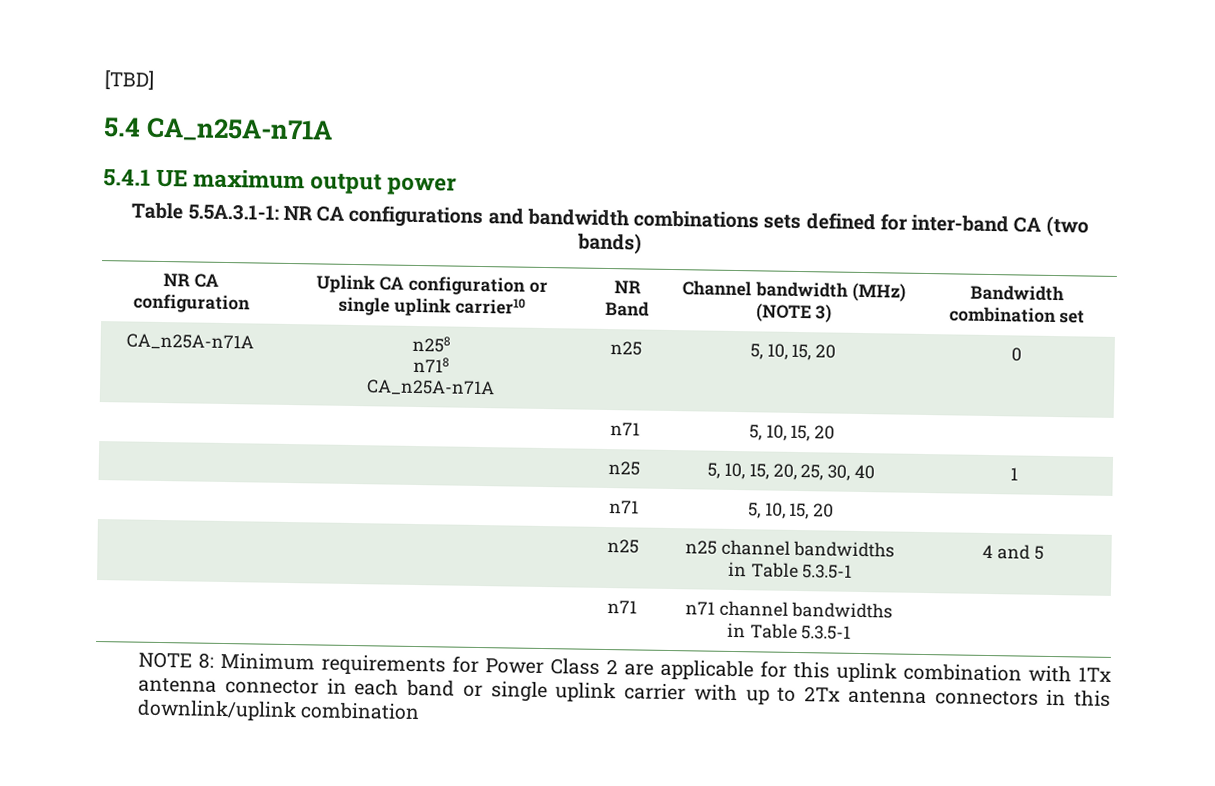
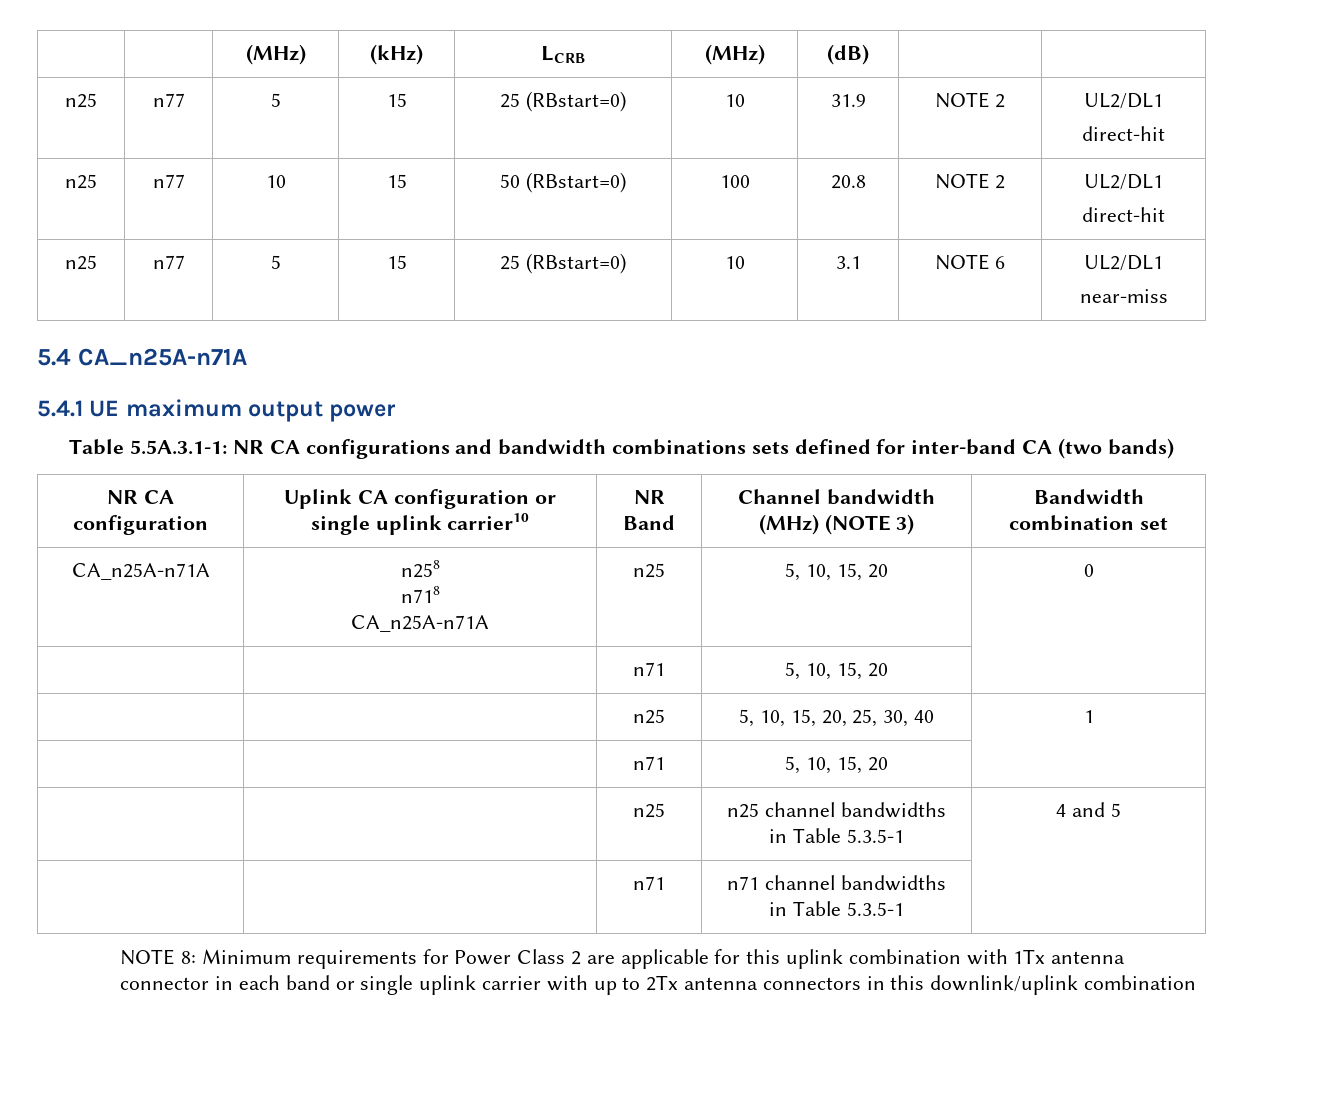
[104,70,155,90] [TBD] -> [245,44,306,65] [370,44,423,65] [541,46,585,63] [704,44,765,65] [827,44,869,65] [65,93,97,108] [152,93,185,107] [270,93,281,107] [386,93,407,107] [500,91,626,112] [724,94,745,107] [830,94,866,107] [934,92,1006,108] [1084,93,1163,109] [1082,126,1165,141] [65,174,97,189] [152,174,185,188] [265,175,286,188] [386,174,407,188] [500,172,626,193] [719,175,750,188] [830,175,866,189] [934,173,1006,189] [1084,174,1163,190] [1082,207,1165,222] [65,255,97,270] [152,255,185,269] [270,255,281,269] [386,255,407,269] [500,253,626,274] [724,256,745,269] [835,256,861,269] [934,254,1006,270] [1084,255,1163,271] [1079,289,1168,303] | | (MHz) | (kHz) | LCRB | (MHz) | (dB) | | // n25 | n77 | 5 | 15 | 25 (RBstart=0) | 10 | 31.9 | NOTE 2 | UL2/DL1 // direct-hit // n25 | n77 | 10 | 15 | 50 (RBstart=0) | 100 | 20.8 | NOTE 2 | UL2/DL1 // direct-hit // n25 | n77 | 5 | 15 | 25 (RBstart=0) | 10 | 3.1 | NOTE 6 | UL2/DL1 // near-miss

